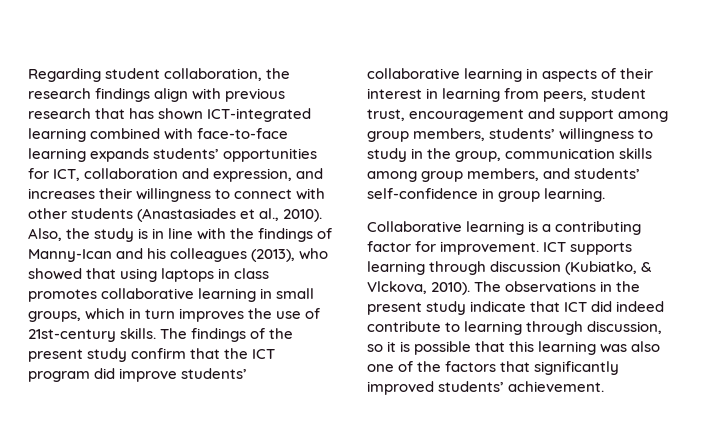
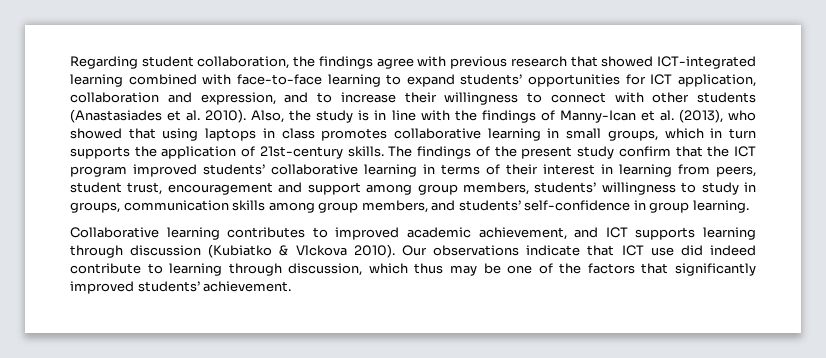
[28,88,189,102] research findings align -> [318,56,414,69] findings agree
[129,108,204,120] has shown -> [601,56,654,67] showed
[90,148,150,162] expands -> [386,74,455,87] to expand
[53,169,81,181] ICT, -> [650,74,756,87] ICT application,
[28,188,95,199] increases -> [317,92,396,103] to increase
[259,208,280,221] al., -> [186,110,201,121] al.
[116,248,248,262] and his colleagues -> [640,110,674,121] et al.
[179,308,302,322] improves the use -> [70,146,237,159] supports the application
[94,368,178,382] did improve -> [133,164,197,177] improved
[542,69,598,82] aspects -> [441,164,480,175] terms
[427,148,502,162] the group, -> [70,202,120,213] groups,
[528,221,642,235] [367,241,540,255] is a contributing factor for improvement. -> [227,227,599,240] contributes to improved academic achievement, and
[565,261,653,275] [367,281,641,295] [367,301,467,315] (Kubiatko, & Vlckova, 2010). The observations in the present study -> [208,244,520,258] (Kubiatko & Vlckova 2010). Our observations
(588, 307) none -> [650,247,674,256] use
[367,341,661,355] so it is possible that this learning was also -> [368,263,501,276] which thus may be

